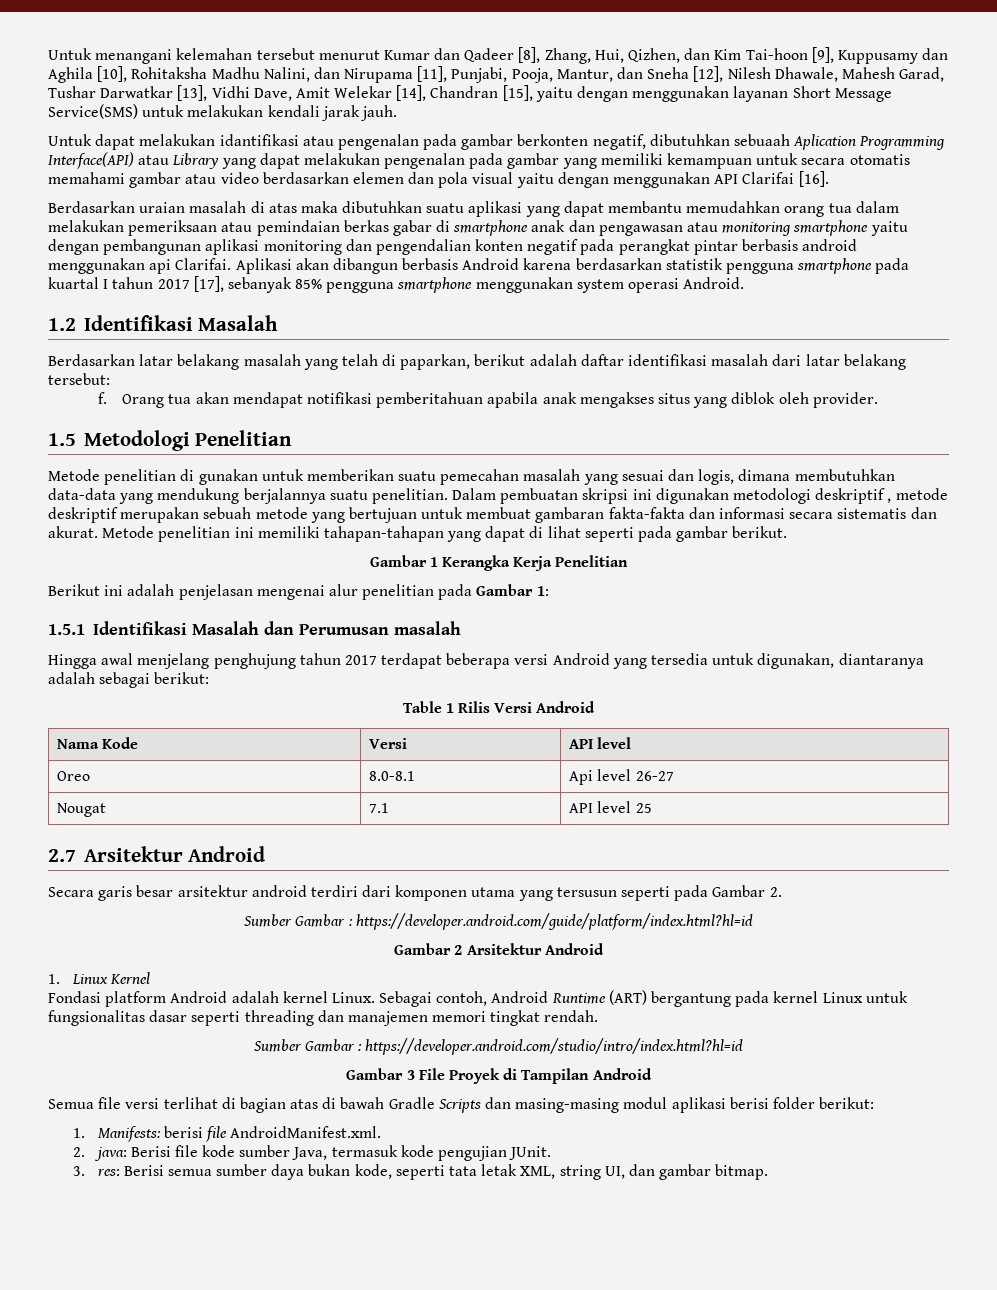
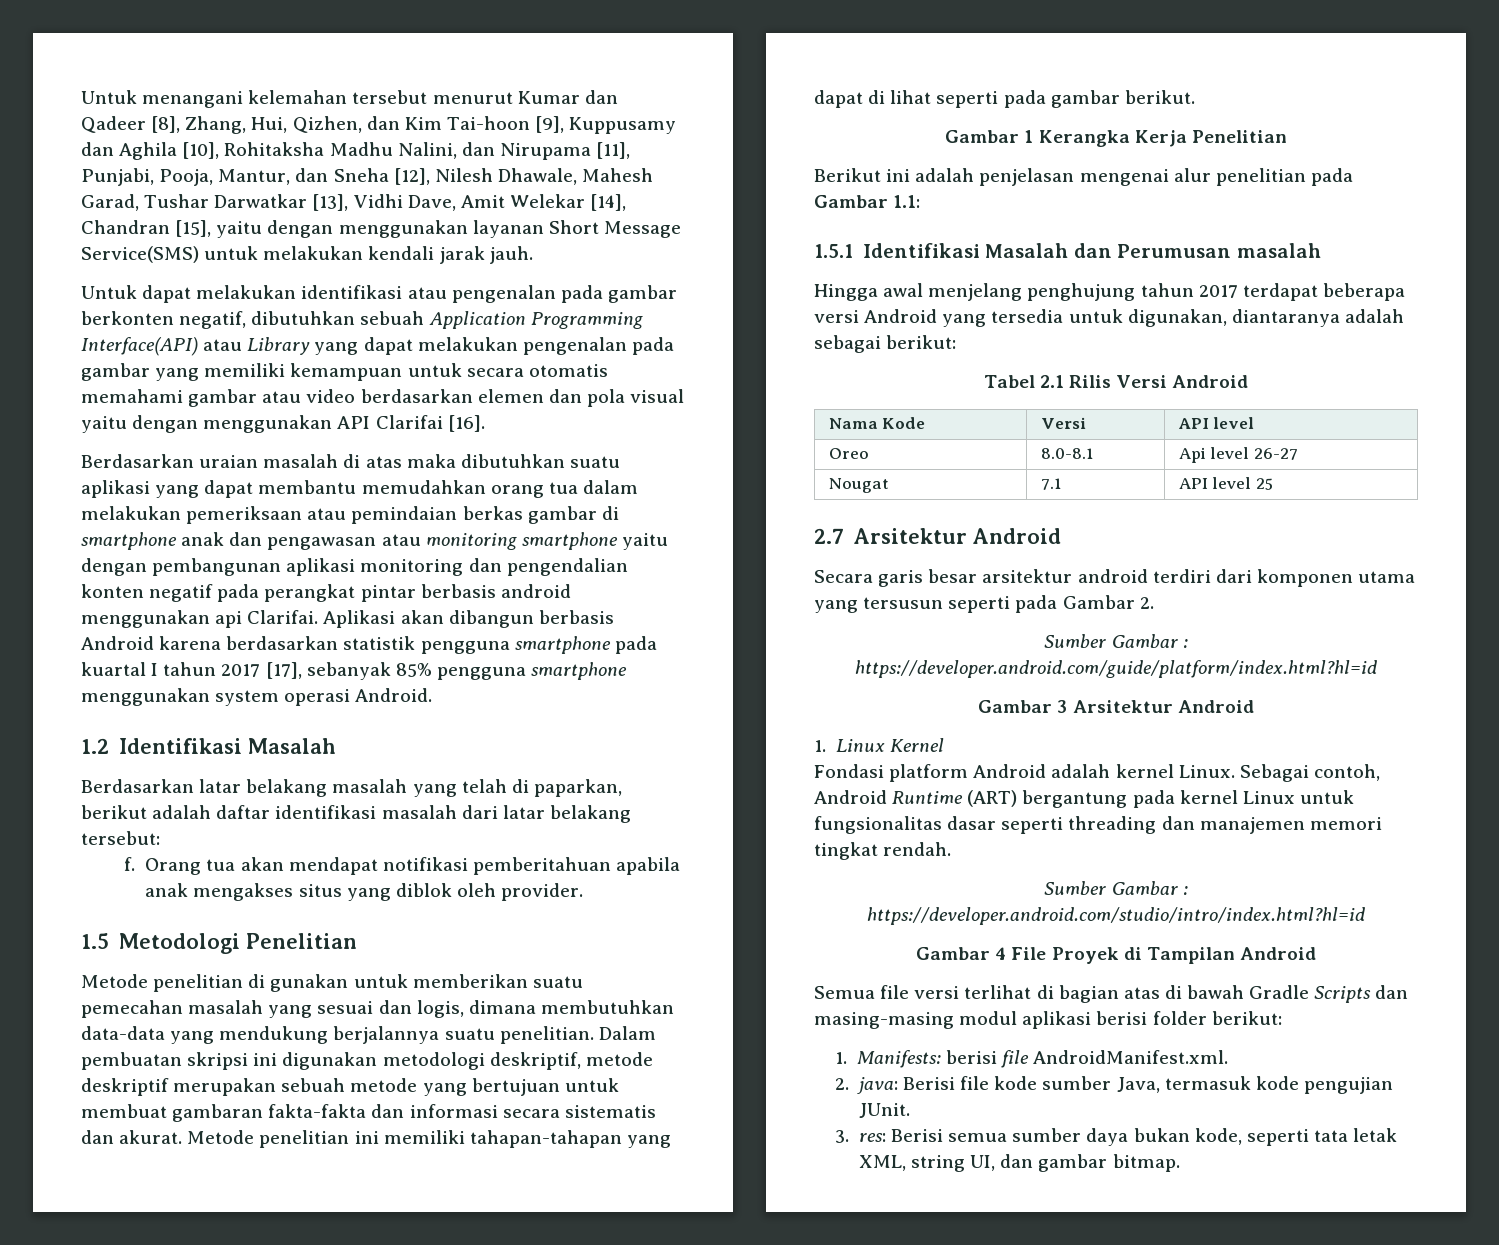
[219,134,299,146] idantifikasi -> [301,285,403,299] identifikasi
[734,134,857,150] sebuaah Aplication -> [360,311,526,329] sebuah Application
[392,220,432,236] gabar -> [527,506,597,524] gambar
[815,488,892,504] deskriptif , -> [489,1052,581,1070] deskriptif,
[536,586,549,596] 1: -> [893,195,921,208] 1.1:
[402,701,454,713] Table 1 -> [983,375,1064,388] Tabel 2.1
[454,945,463,955] 2 -> [1057,700,1068,713] 3
[406,1070,415,1080] 3 -> [995,947,1007,960] 4

